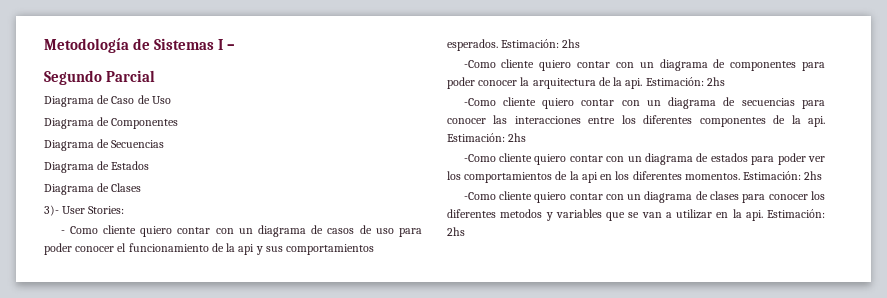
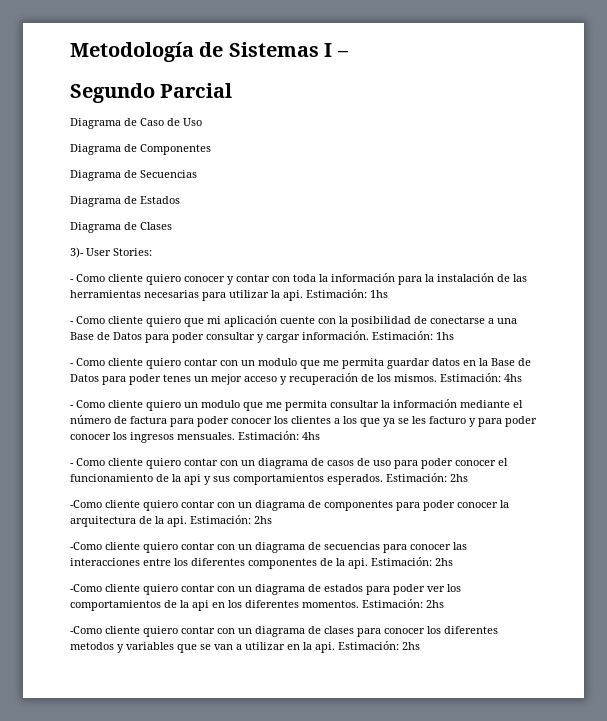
(125, 210) none -> [70,273,527,285] [70,289,388,301] [70,315,517,327] [70,331,454,343] [70,358,531,369] [70,373,522,385] [70,399,523,411] [70,415,537,427] [70,431,320,443] // - Como cliente quiero conocer y contar con toda la información para la instalación de las herramientas necesarias para utilizar la api. Estimación: 1hs // - Como cliente quiero que mi aplicación cuente con la posibilidad de conectarse a una Base de Datos para poder consultar y cargar información. Estimación: 1hs // - Como cliente quiero contar con un modulo que me permita guardar datos en la Base de Datos para poder tenes un mejor acceso y recuperación de los mismos. Estimación: 4hs // - Como cliente quiero un modulo que me permita consultar la información mediante el número de factura para poder conocer los clientes a los que ya se les facturo y para poder conocer los ingresos mensuales. Estimación: 4hs

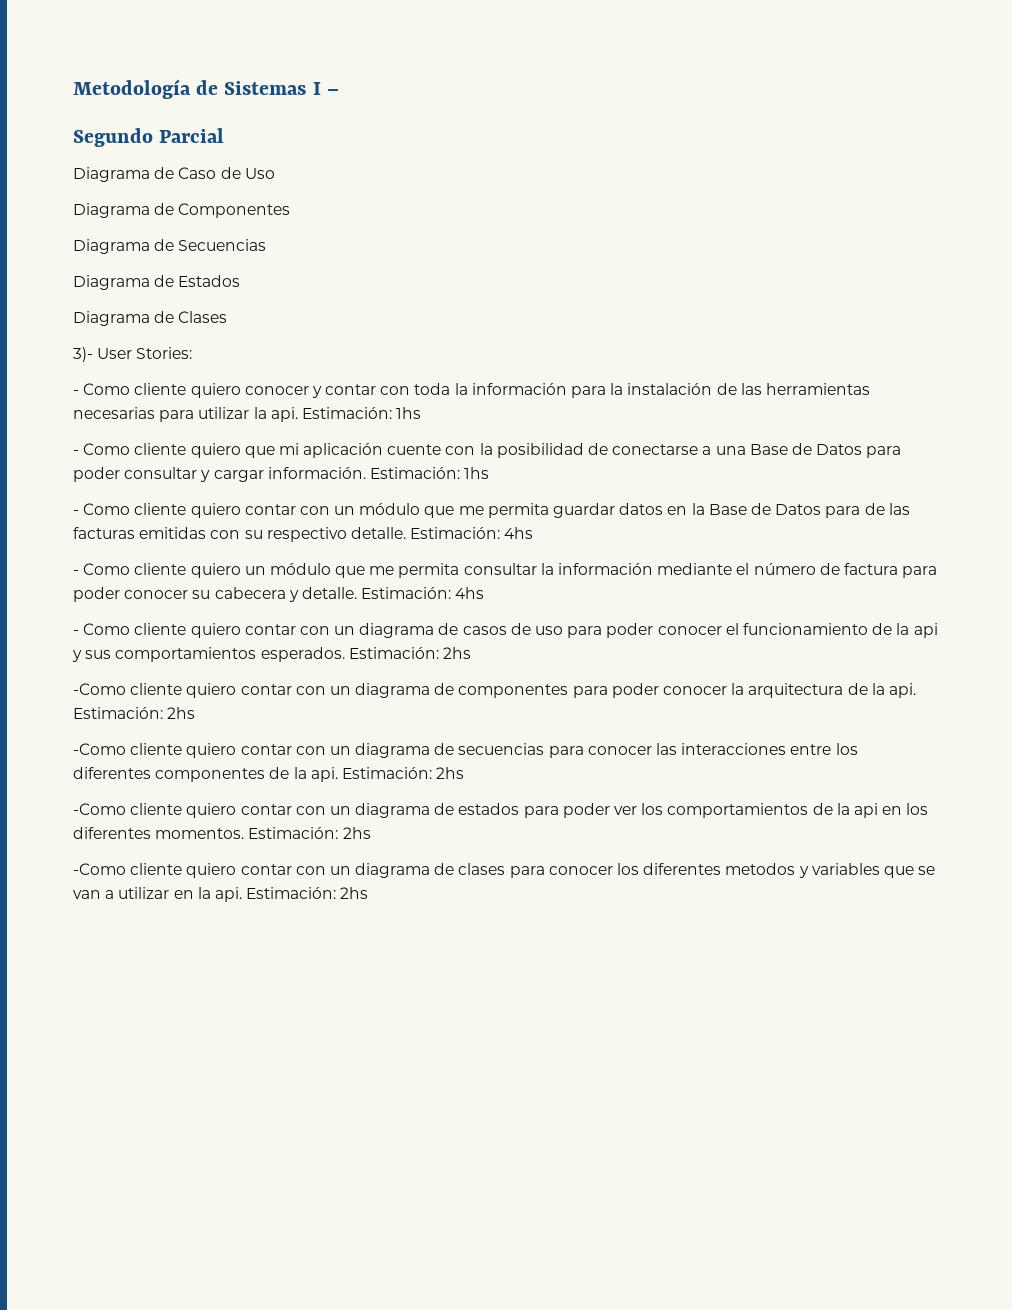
[258,358,297,366] modulo -> [359,503,421,515] módulo
[129,373,437,385] poder tenes un mejor acceso y recuperación de los mismos. -> [864,503,910,515] [73,527,406,542] de las facturas emitidas con su respectivo detalle.
[201,400,240,408] modulo -> [269,563,331,575] módulo
[274,416,537,427] [70,432,235,443] los clientes a los que ya se les facturo y para poder conocer los ingresos mensuales. -> [192,587,357,602] su cabecera y detalle.

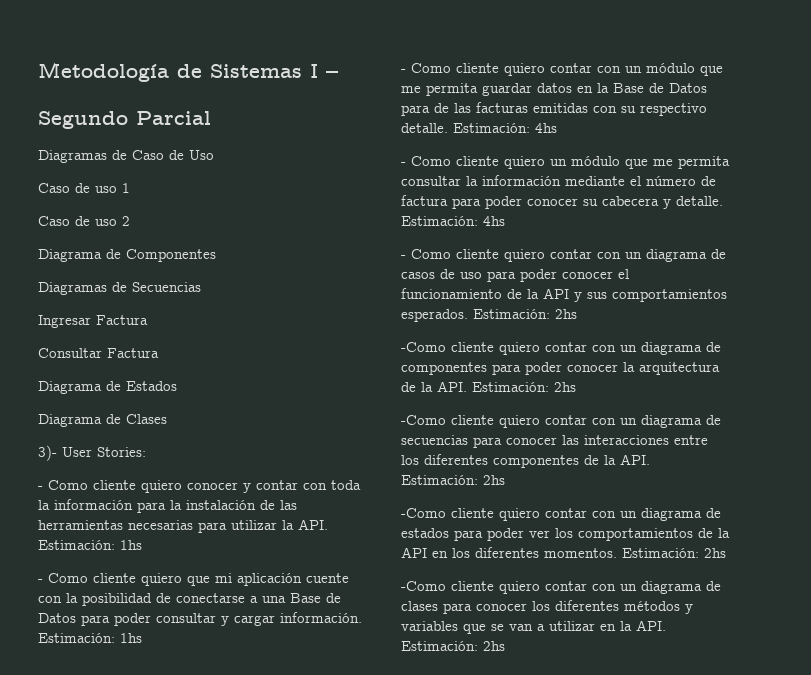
[73,167,150,182] Diagrama -> [38,150,107,163] Diagramas
(275, 173) none -> [38,183,130,193] [38,216,130,226] // Caso de uso 1 // Caso de uso 2
[73,239,150,254] Diagrama -> [38,282,107,295] Diagramas
(267, 245) none -> [38,315,148,328] [38,348,159,358] // Ingresar Factura // Consultar Factura
[270,407,298,422] api. -> [298,519,328,530] API.
[913,623,938,638] api -> [543,288,569,299] API
[888,683,916,698] api. -> [437,381,467,392] API.
[310,767,338,782] api. -> [620,454,650,465] API.
[853,803,878,818] api -> [401,547,427,558] API
[725,863,796,875] metodos -> [624,601,680,611] métodos
[214,887,242,902] api. -> [636,620,666,631] API.

